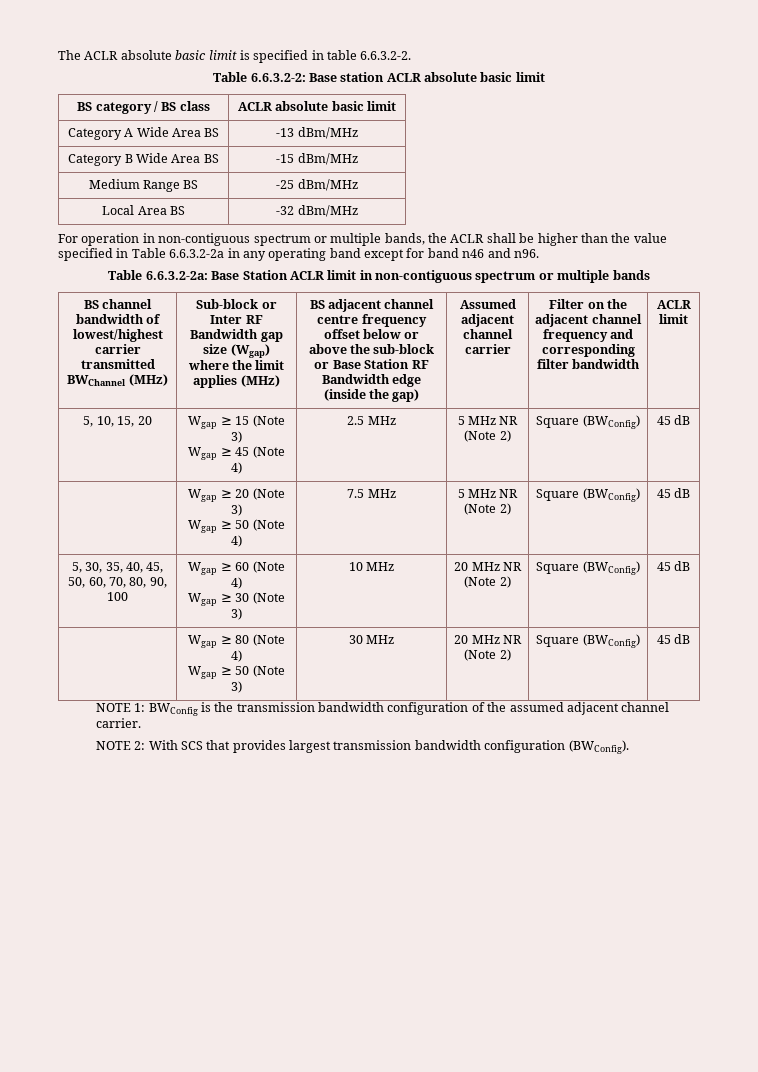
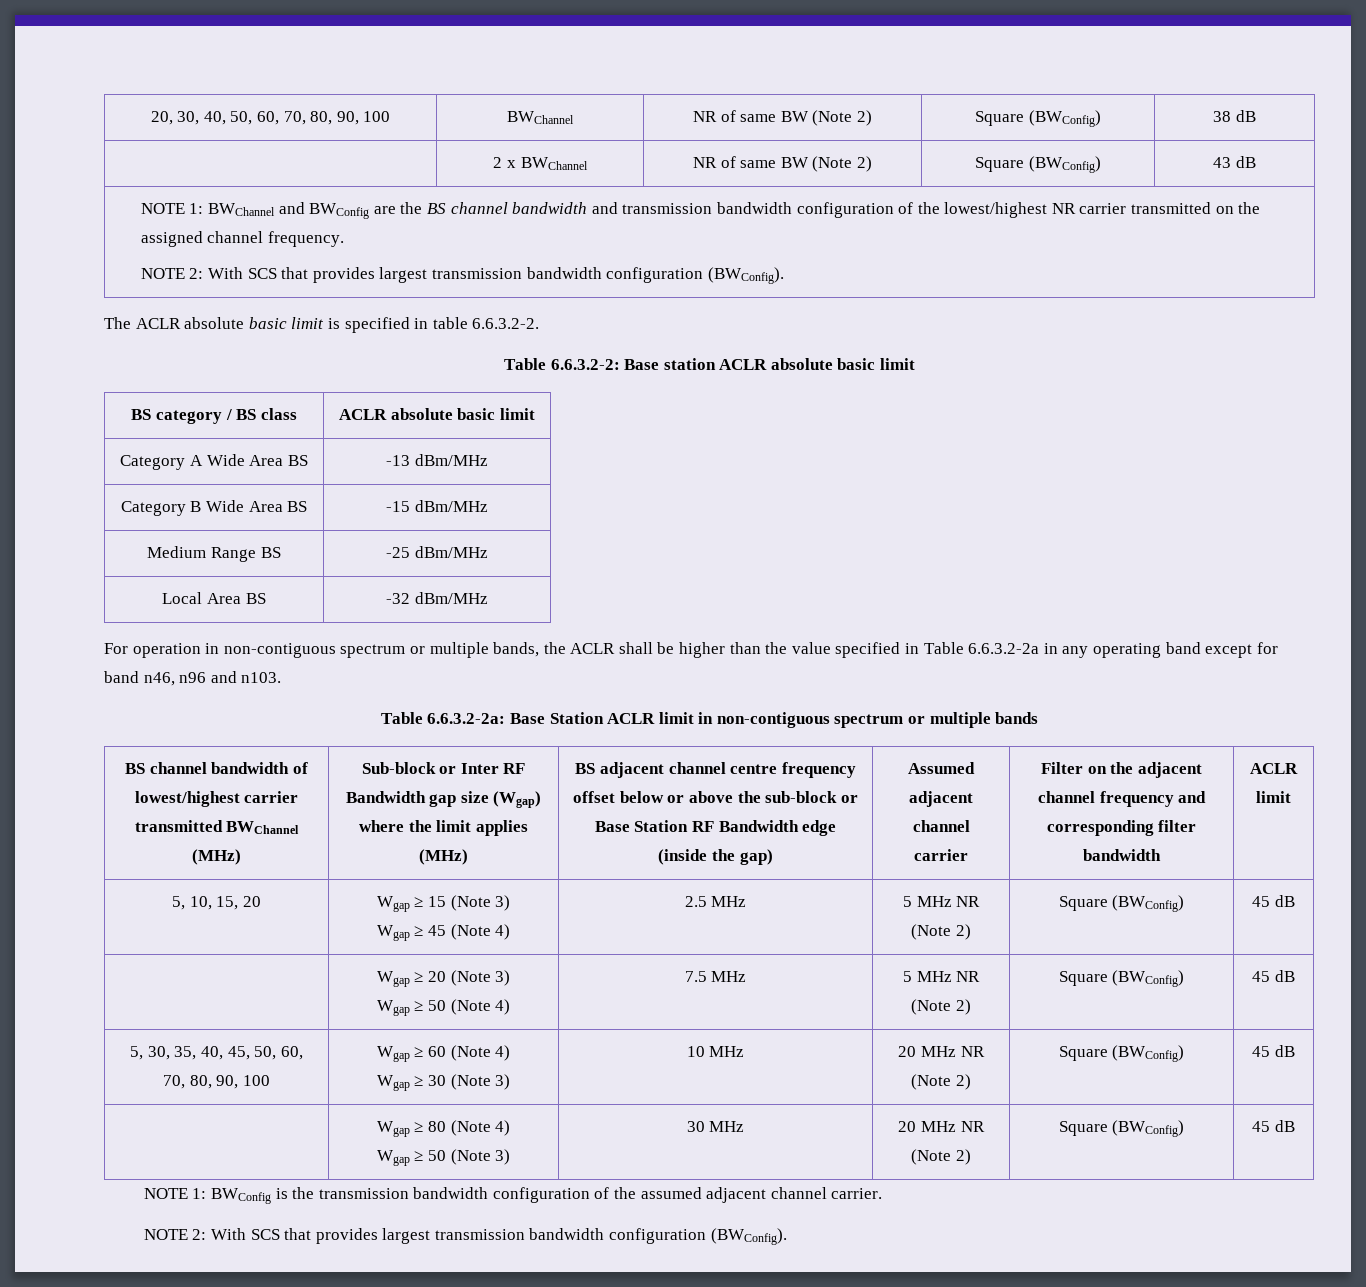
(58, 55) none -> [150,111,391,125] [507,111,574,124] [693,110,872,126] [975,110,1101,127] [1213,110,1256,122] [493,157,588,170] [693,156,872,172] [975,156,1101,173] [1213,156,1256,168] [140,202,1261,219] [140,231,345,247] [140,267,784,284] 20, 30, 40, 50, 60, 70, 80, 90, 100 | BWChannel | NR of same BW (Note 2) | Square (BWConfig) | 38 dB // | 2 x BWChannel | NR of same BW (Note 2) | Square (BWConfig) | 43 dB // NOTE 1: BWChannel and BWConfig are the BS channel bandwidth and transmission bandwidth configuration of the lowest/highest NR carrier transmitted on the assigned channel frequency. // NOTE 2: With SCS that provides largest transmission bandwidth configuration (BWConfig). //
[462,248,539,258] n46 and n96. -> [143,671,282,686] n46, n96 and n103.

